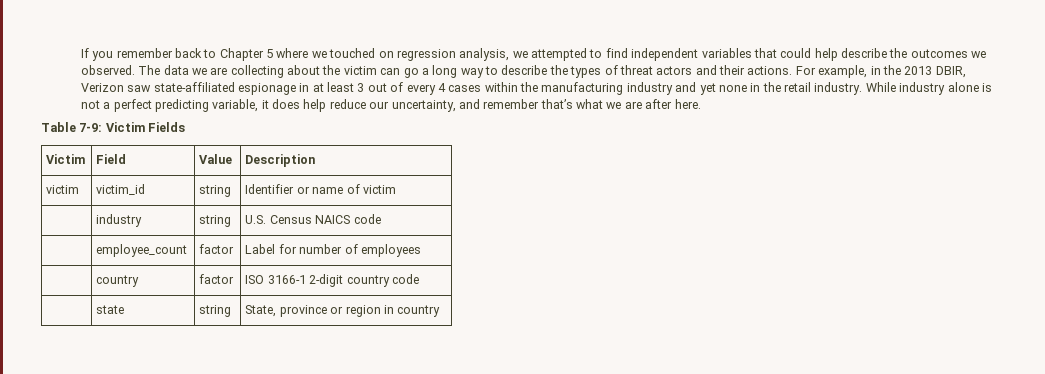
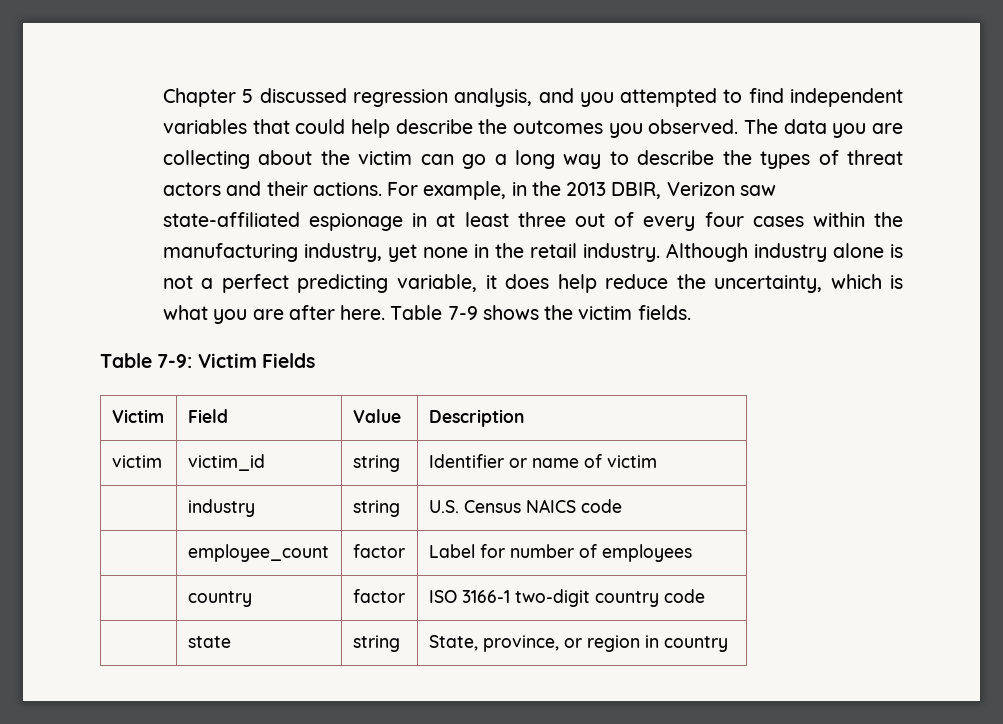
[80,48,528,61] If you remember back to Chapter 5 where we touched on regression analysis, we -> [162,88,614,107] Chapter 5 discussed regression analysis, and you
[971,51,987,58] we -> [608,123,643,138] you
[191,68,207,75] we -> [832,123,867,138] you
[357,83,365,92] 3 -> [517,212,566,227] three
[437,83,446,92] 4 -> [704,212,744,227] four
[626,82,697,95] industry and -> [303,243,382,262] industry,
[865,82,896,92] While -> [665,243,748,262] Although
[369,99,701,112] our uncertainty, and remember that’s what we are after here. -> [676,274,903,293] [162,305,691,324] the uncertainty, which is what you are after here. Table 7-9 shows the victim fields.
[309,274,344,287] 2-digit -> [514,589,590,607] two-digit
[279,305,327,317] province -> [482,635,559,652] province,

